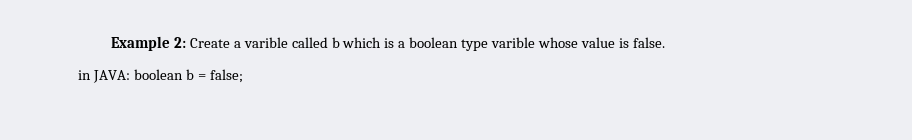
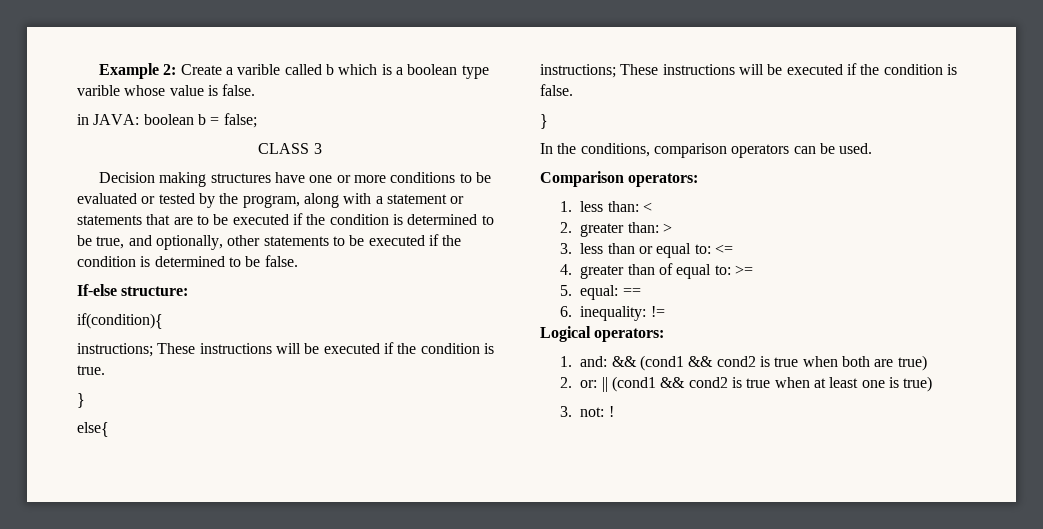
(243, 76) none -> [258,143,322,154] [98,172,491,187] [77,193,465,208] [77,213,494,225] [77,234,462,250] [77,255,298,267] [77,284,189,296] [77,313,163,329] [77,342,494,357] [77,365,105,375] [77,393,85,408] [77,422,109,437] [540,63,957,78] [540,84,573,96] [540,114,548,129] [540,143,873,158] [540,171,699,187] [560,201,652,212] [560,222,672,237] [560,243,733,258] [560,263,753,279] [560,285,641,300] [560,306,665,321] [540,326,665,342] [560,355,927,371] [560,376,933,392] [560,406,614,417] // CLASS 3 // Decision making structures have one or more conditions to be evaluated or tested by the program, along with a statement or statements that are to be executed if the condition is determined to be true, and optionally, other statements to be executed if the condition is determined to be false. // If-else structure: // if(condition){ // instructions; These instructions will be executed if the condition is true. // } // else{ // instructions; These instructions will be executed if the condition is false. // } // In the conditions, comparison operators can be used. // Comparison operators: // 1. less than: < // 2. greater than: > // 3. less than or equal to: <= // 4. greater than of equal to: >= // 5. equal: == // 6. inequality: != // Logical operators: // 1. and: && (cond1 && cond2 is true when both are true) // 2. or: || (cond1 && cond2 is true when at least one is true) // 3. not: !

